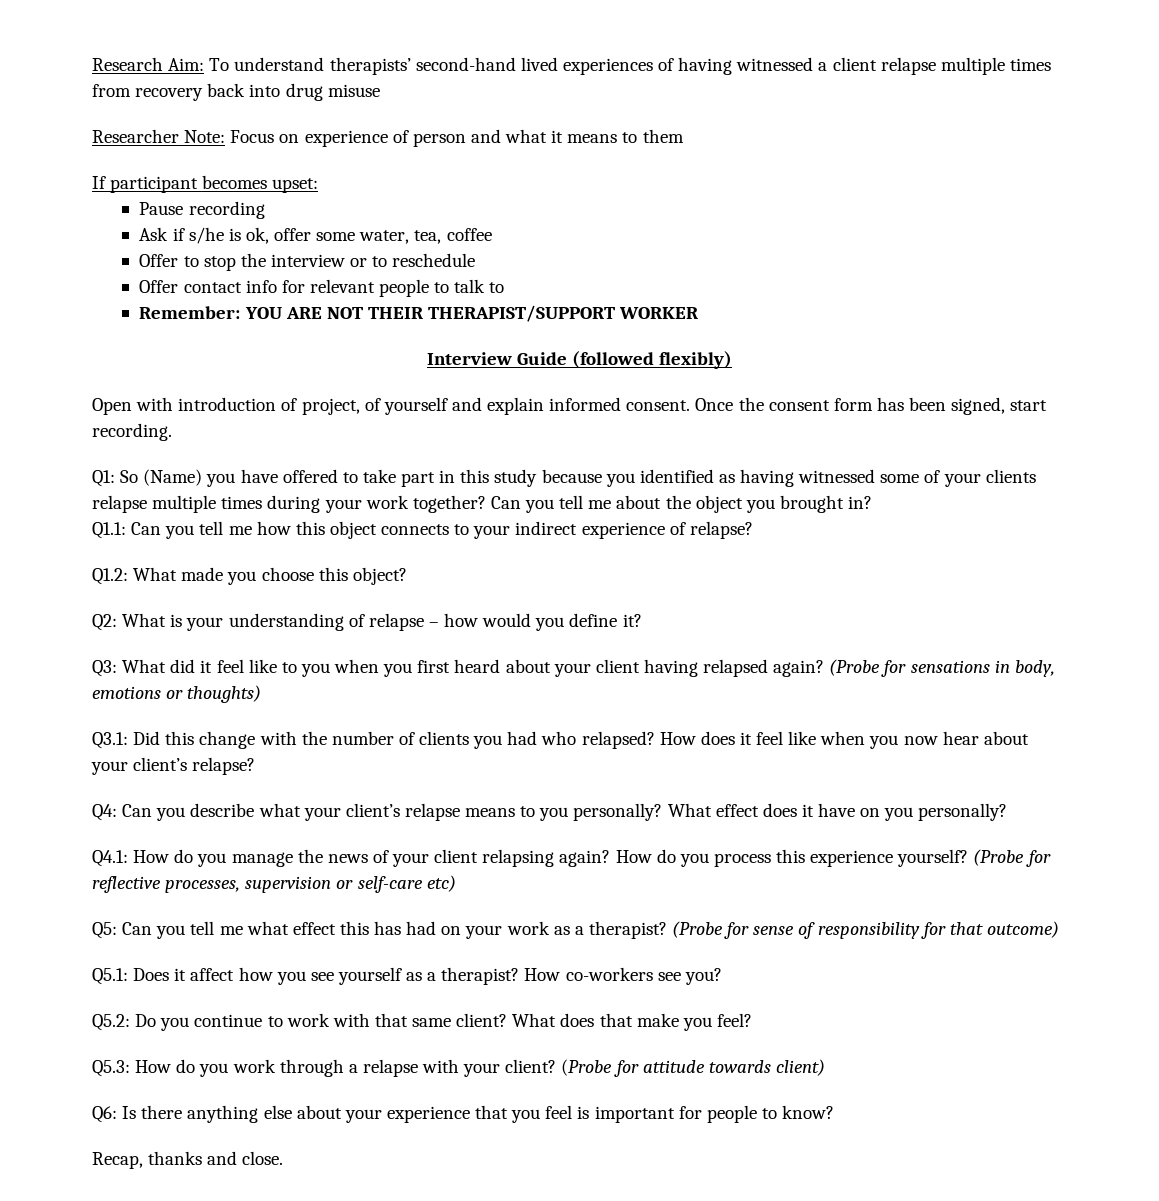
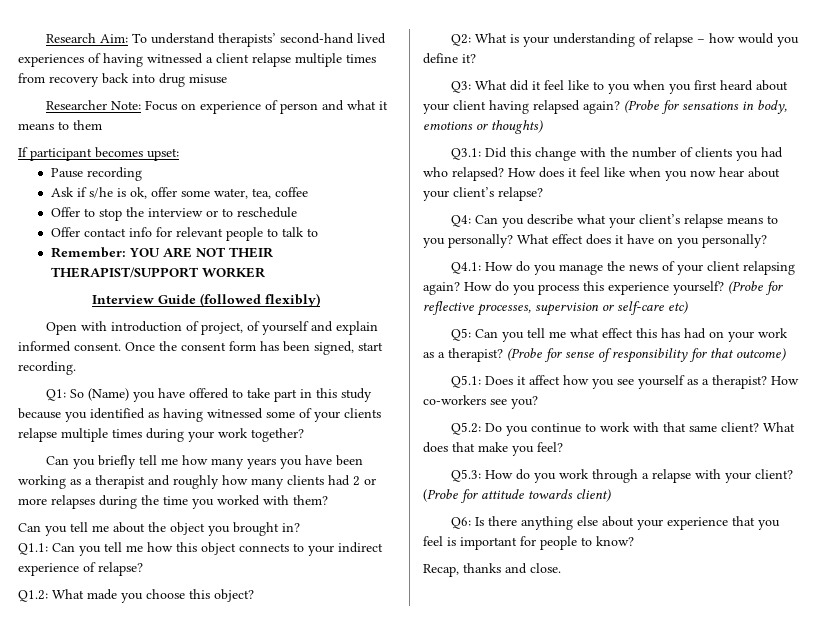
(486, 504) none -> [46,455,364,469] [18,475,376,489] [18,495,328,509] // Can you briefly tell me how many years you have been working as a therapist and roughly how many clients had 2 or more relapses during the time you worked with them? //

